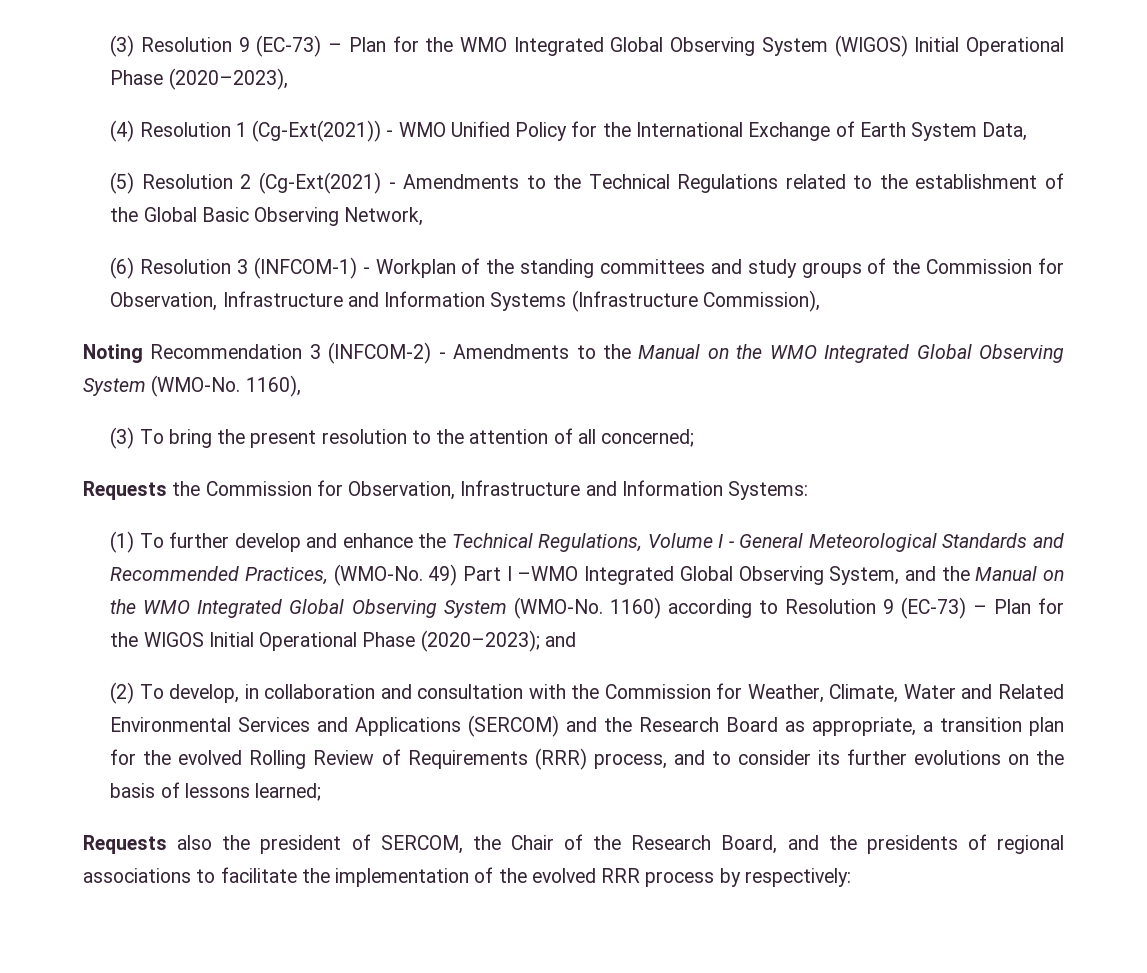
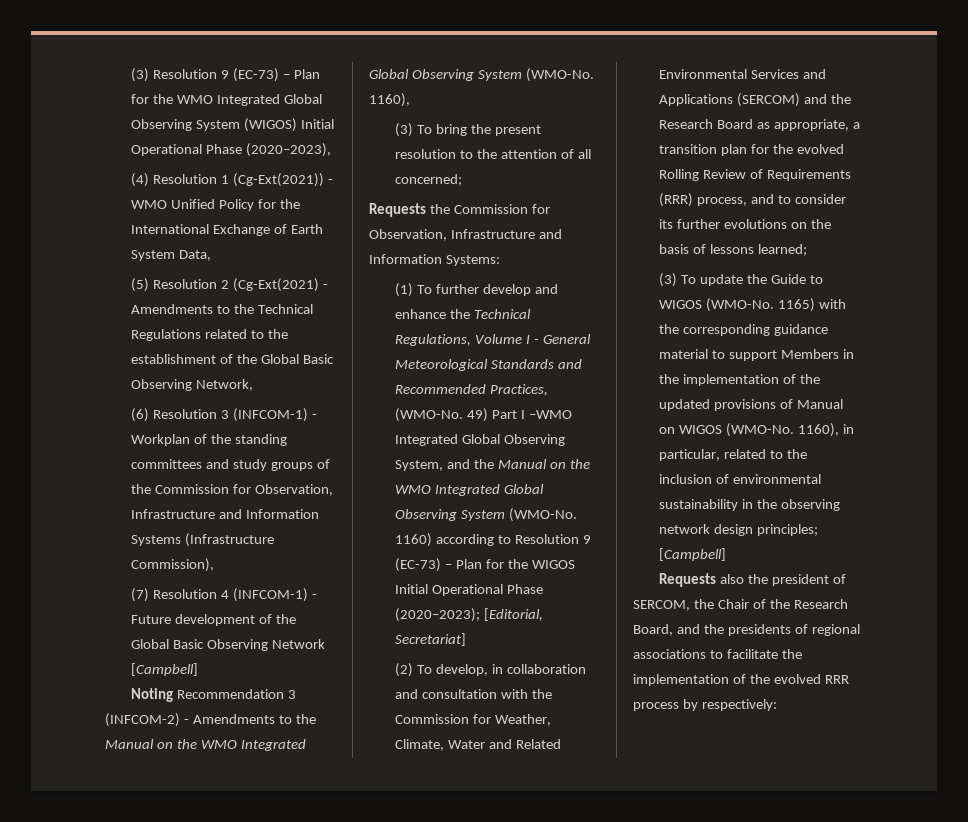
(820, 301) none -> [131,588,318,602] [131,614,297,626] [131,639,326,651] [131,663,199,676] // (7) Resolution 4 (INFCOM-1) - Future development of the Global Basic Observing Network [Campbell]
[544,632,576,647] and -> [484,608,544,621] [395,633,467,646] [Editorial, Secretariat]
(322, 792) none -> [659,273,823,287] [659,298,847,312] [659,324,829,336] [659,349,855,361] [659,374,821,386] [659,399,844,411] [659,423,855,437] [659,449,808,461] [659,474,822,484] [659,499,841,511] [659,524,819,536] [659,548,727,561] // (3) To update the Guide to WIGOS (WMO-No. 1165) with the corresponding guidance material to support Members in the implementation of the updated provisions of Manual on WIGOS (WMO-No. 1160), in particular, related to the inclusion of environmental sustainability in the observing network design principles; [Campbell]

